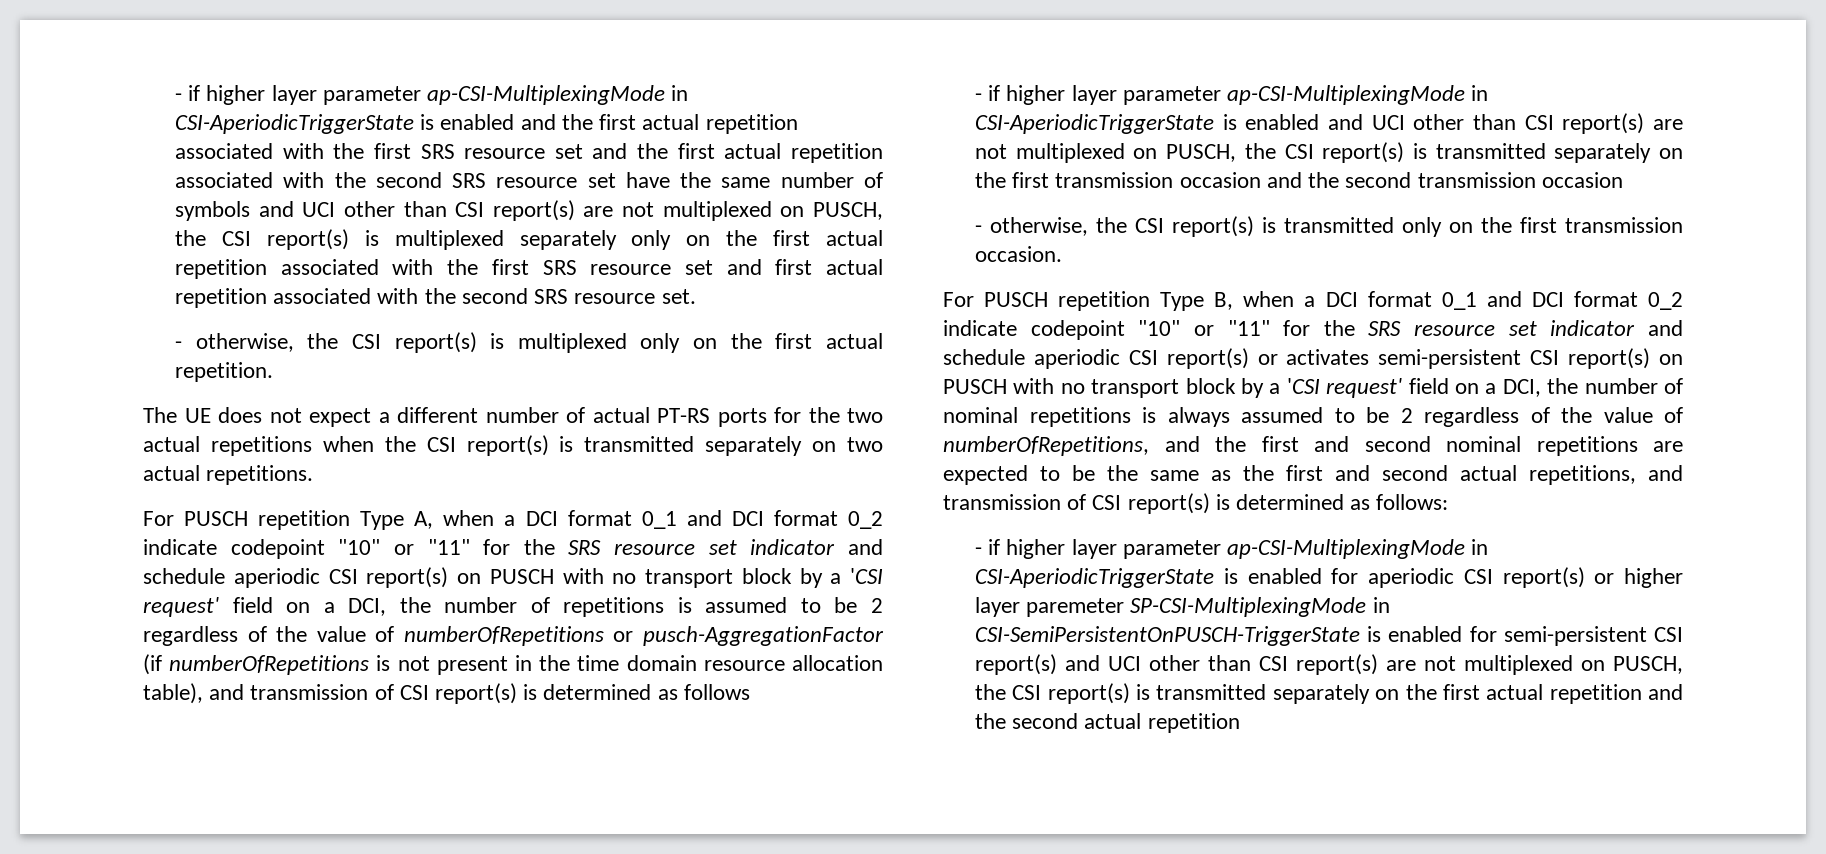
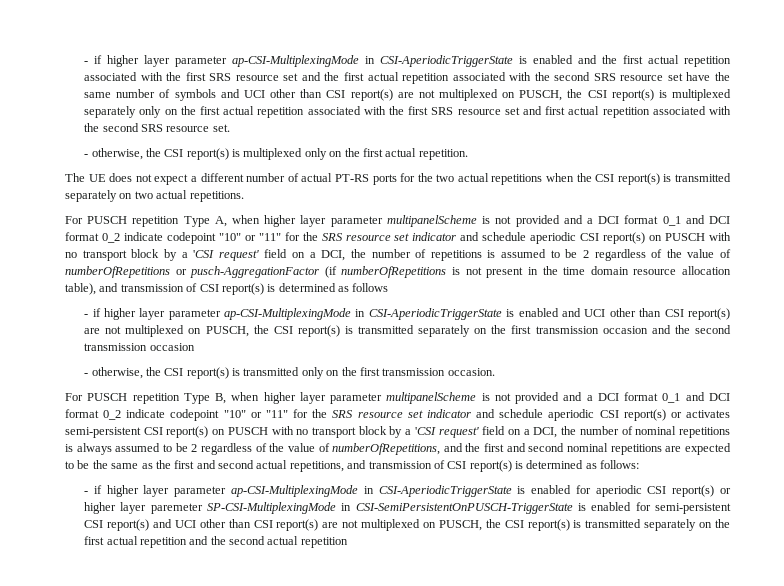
(495, 518) none -> [264,215,583,227] higher layer parameter multipanelScheme is not provided and
(1295, 299) none -> [263,392,583,404] higher layer parameter multipanelScheme is not provided and

